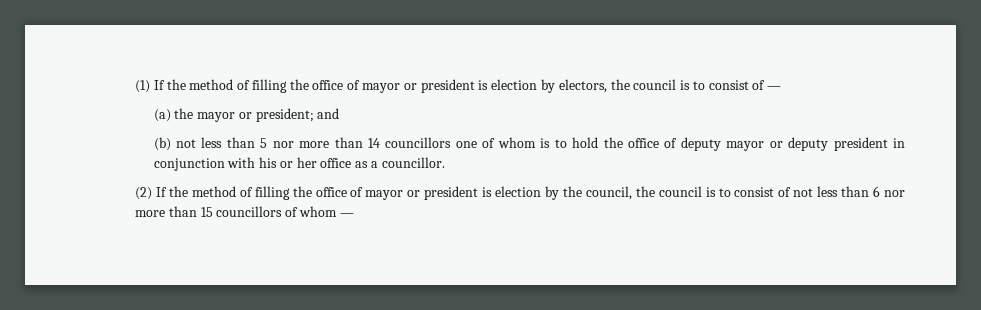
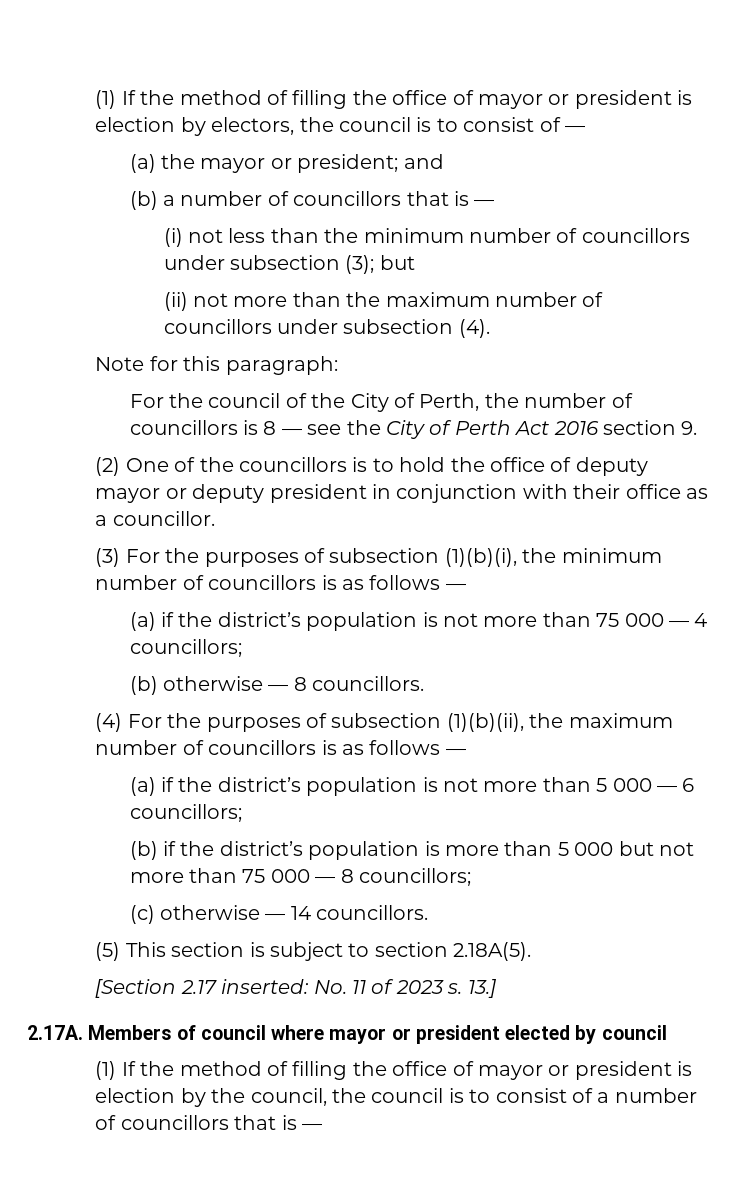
[175,137,536,148] not less than 5 nor more than 14 councillors one of whom -> [162,191,495,206] [163,228,690,247] [163,255,415,274] [163,292,604,311] [163,319,490,338] [95,356,338,375] [129,393,633,412] [129,420,698,439] [95,457,347,476] a number of councillors that is — // (i) not less than the minimum number of councillors under subsection (3); but // (ii) not more than the maximum number of councillors under subsection (4). // Note for this paragraph: // For the council of the City of Perth, the number of councillors is 8 — see the City of Perth Act 2016 section 9. // (2) One of the councillors
[259,157,317,168] his or her -> [573,484,621,499] their
[135,187,153,200] (2) -> [95,548,662,567] [95,575,466,590] [129,612,708,631] [129,639,242,657] [129,676,425,695] [95,713,673,732] [95,740,466,755] [129,777,695,796] [129,804,242,822] [129,841,694,860] [129,868,471,886] [129,905,429,924] [95,942,532,961] [95,979,497,998] [27,1025,667,1044] [95,1061,117,1080] (3) For the purposes of subsection (1)(b)(i), the minimum number of councillors is as follows — // (a) if the district’s population is not more than 75 000 — 4 councillors; // (b) otherwise — 8 councillors. // (4) For the purposes of subsection (1)(b)(ii), the maximum number of councillors is as follows — // (a) if the district’s population is not more than 5 000 — 6 councillors; // (b) if the district’s population is more than 5 000 but not more than 75 000 — 8 councillors; // (c) otherwise — 14 councillors. // (5) This section is subject to section 2.18A(5). // [Section 2.17 inserted: No. 11 of 2023 s. 13.] // 2.17A. Members of council where mayor or president elected by council // (1)
[793,186,905,197] [135,206,337,217] not less than 6 nor more than 15 councillors of whom -> [597,1088,697,1103] [95,1115,297,1130] a number of councillors that is

